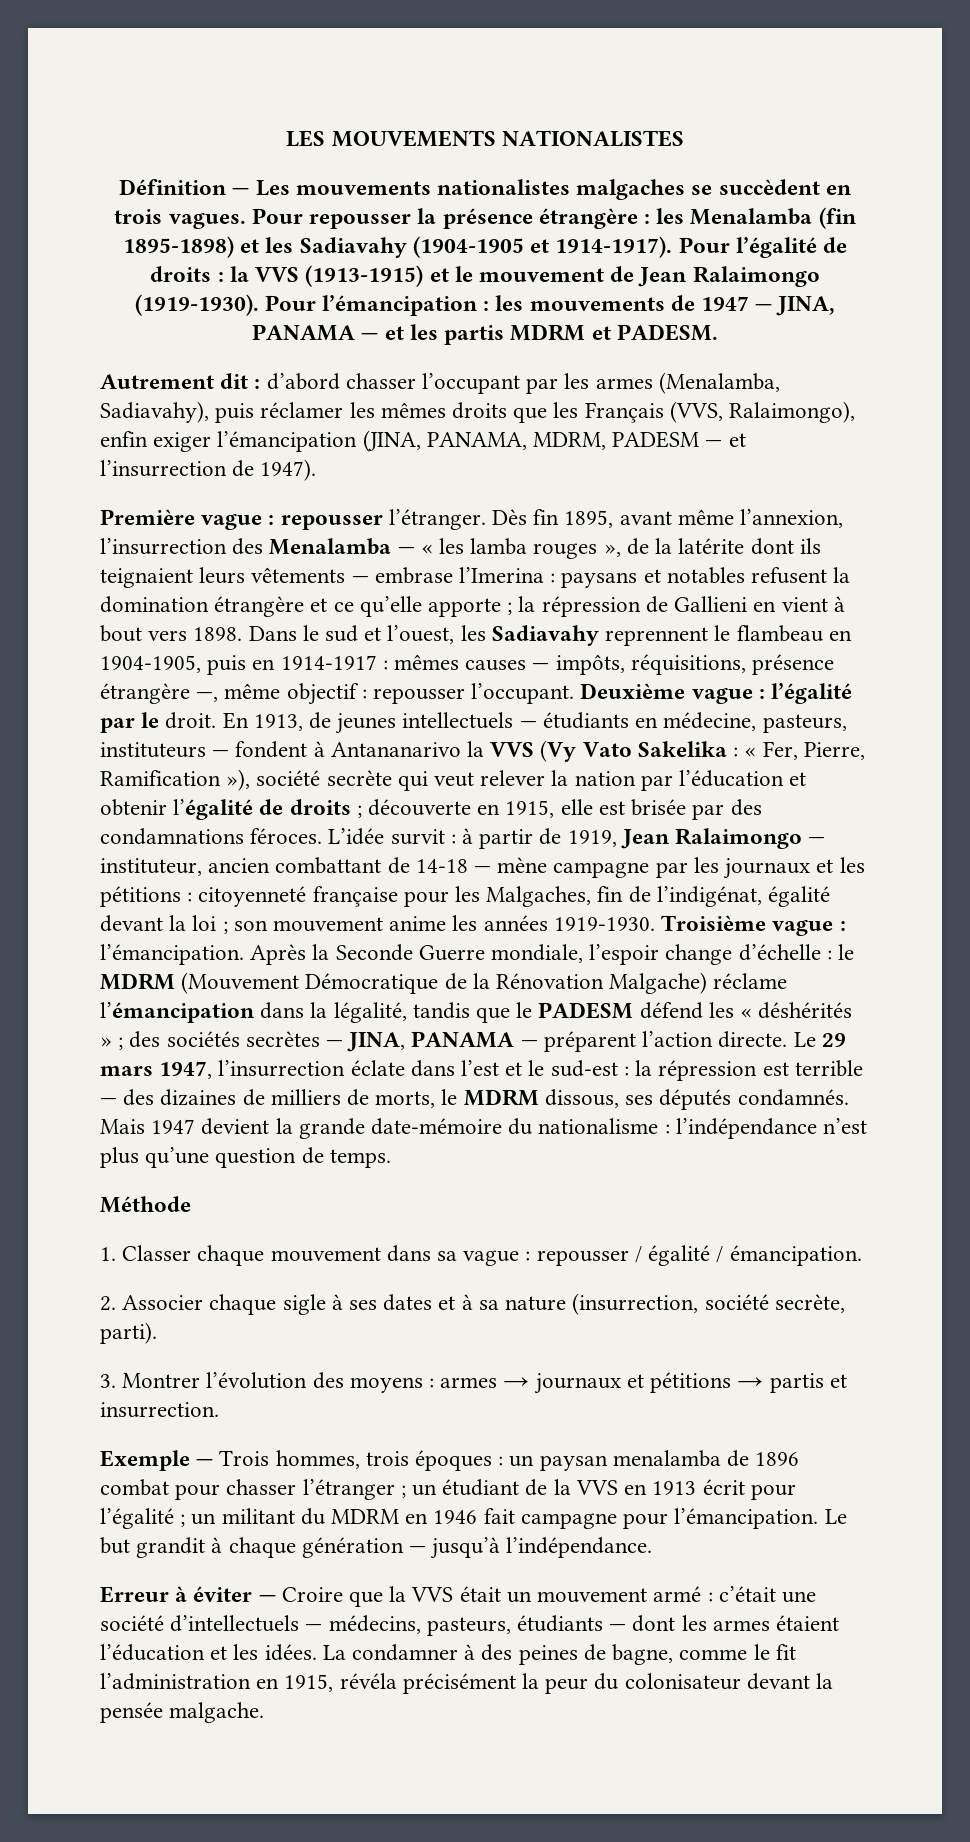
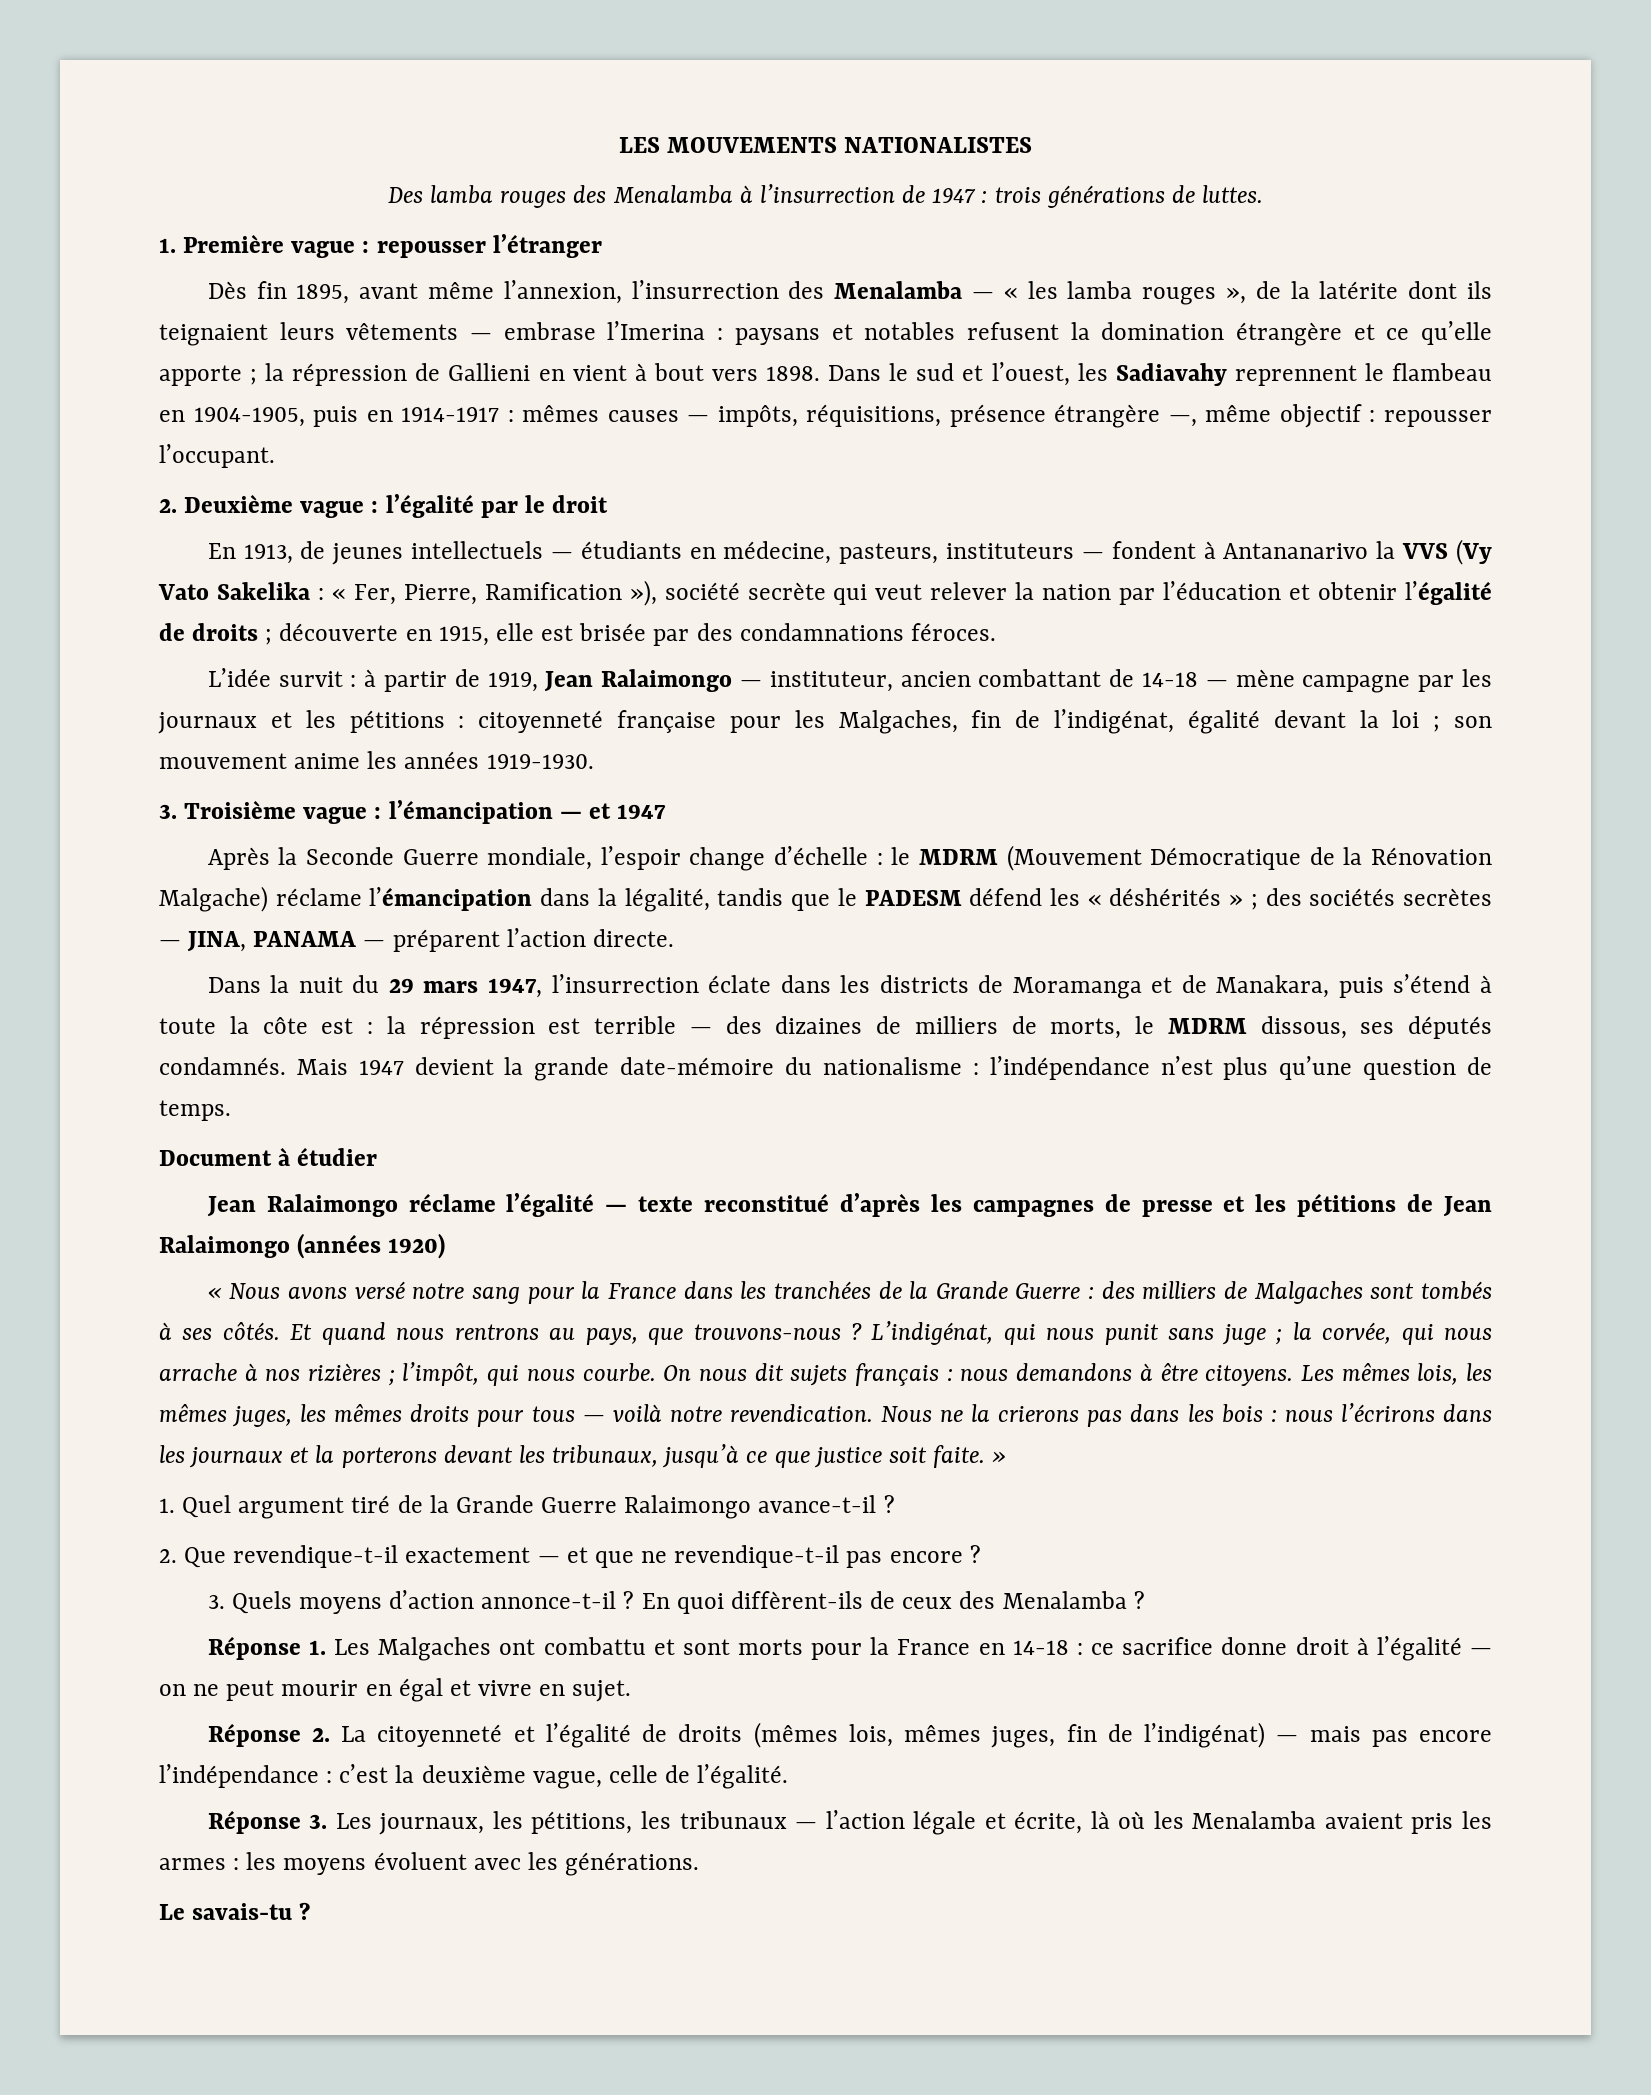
[119,179,851,200] [114,207,856,229] [123,236,847,258] [150,265,820,287] [134,294,836,316] [252,324,718,345] [100,372,780,394] [100,401,856,423] [100,430,746,452] [100,459,317,481] Définition — Les mouvements nationalistes malgaches se succèdent en trois vagues. Pour repousser la présence étrangère : les Menalamba (fin 1895-1898) et les Sadiavahy (1904-1905 et 1914-1917). Pour l’égalité de droits : la VVS (1913-1915) et le mouvement de Jean Ralaimongo (1919-1930). Pour l’émancipation : les mouvements de 1947 — JINA, PANAMA — et les partis MDRM et PADESM. // Autrement dit : d’abord chasser l’occupant par les armes (Menalamba, Sadiavahy), puis réclamer les mêmes droits que les Français (VVS, Ralaimongo), enfin exiger l’émancipation (JINA, PANAMA, MDRM, PADESM — et l’insurrection de 1947). // -> [387,184,1264,208] [159,238,176,253] Des lamba rouges des Menalamba à l’insurrection de 1947 : trois générations de luttes. // 1.
[388,509,486,530] l’étranger. -> [492,234,602,258] l’étranger //
(575, 693) none -> [159,499,177,513] // 2.
[165,712,217,729] droit. -> [552,495,609,513] droit //
(323, 836) none -> (996, 632) //
(655, 924) none -> [159,804,177,819] // 3.
[100,944,244,965] l’émancipation. -> [388,800,667,824] l’émancipation — et 1947 //
[793,1032,816,1047] Le -> [207,975,380,993] // Dans la nuit du
[461,1060,618,1077] l’est et le sud-est -> [840,974,1493,999] [159,1016,354,1034] les districts de Moramanga et de Manakara, puis s’étend à toute la côte est
[100,1196,191,1213] [100,1245,862,1266] [100,1293,845,1315] [100,1322,157,1344] [100,1372,847,1394] [100,1402,219,1418] [100,1450,800,1471] [100,1479,796,1500] [100,1508,847,1529] [100,1537,653,1559] [100,1586,816,1607] [100,1615,840,1636] [100,1644,796,1665] [100,1673,834,1694] [100,1702,265,1723] Méthode // 1. Classer chaque mouvement dans sa vague : repousser / égalité / émancipation. // 2. Associer chaque sigle à ses dates et à sa nature (insurrection, société secrète, parti). // 3. Montrer l’évolution des moyens : armes → journaux et pétitions → partis et insurrection. // Exemple — Trois hommes, trois époques : un paysan menalamba de 1896 combat pour chasser l’étranger ; un étudiant de la VVS en 1913 écrit pour l’égalité ; un militant du MDRM en 1946 fait campagne pour l’émancipation. Le but grandit à chaque génération — jusqu’à l’indépendance. // Erreur à éviter — Croire que la VVS était un mouvement armé : c’était une société d’intellectuels — médecins, pasteurs, étudiants — dont les armes étaient l’éducation et les idées. La condamner à des peines de bagne, comme le fit l’administration en 1915, révéla précisément la peur du colonisateur devant la pensée malgache. -> [159,1147,378,1166] [206,1193,1492,1217] [159,1233,446,1259] [207,1281,1492,1304] [159,1321,1493,1345] [159,1362,1492,1386] [159,1403,1492,1427] [159,1444,1007,1468] [159,1495,895,1519] [159,1545,981,1568] [207,1590,1145,1614] [207,1636,1493,1661] [159,1678,632,1702] [207,1722,1492,1748] [159,1764,789,1789] [207,1810,1493,1835] [159,1852,700,1876] [159,1902,311,1920] Document à étudier // Jean Ralaimongo réclame l’égalité — texte reconstitué d’après les campagnes de presse et les pétitions de Jean Ralaimongo (années 1920) // « Nous avons versé notre sang pour la France dans les tranchées de la Grande Guerre : des milliers de Malgaches sont tombés à ses côtés. Et quand nous rentrons au pays, que trouvons-nous ? L’indigénat, qui nous punit sans juge ; la corvée, qui nous arrache à nos rizières ; l’impôt, qui nous courbe. On nous dit sujets français : nous demandons à être citoyens. Les mêmes lois, les mêmes juges, les mêmes droits pour tous — voilà notre revendication. Nous ne la crierons pas dans les bois : nous l’écrirons dans les journaux et la porterons devant les tribunaux, jusqu’à ce que justice soit faite. » // 1. Quel argument tiré de la Grande Guerre Ralaimongo avance-t-il ? // 2. Que revendique-t-il exactement — et que ne revendique-t-il pas encore ? // 3. Quels moyens d’action annonce-t-il ? En quoi diffèrent-ils de ceux des Menalamba ? // Réponse 1. Les Malgaches ont combattu et sont morts pour la France en 14-18 : ce sacrifice donne droit à l’égalité — on ne peut mourir en égal et vivre en sujet. // Réponse 2. La citoyenneté et l’égalité de droits (mêmes lois, mêmes juges, fin de l’indigénat) — mais pas encore l’indépendance : c’est la deuxième vague, celle de l’égalité. // Réponse 3. Les journaux, les pétitions, les tribunaux — l’action légale et écrite, là où les Menalamba avaient pris les armes : les moyens évoluent avec les générations. // Le savais-tu ?

